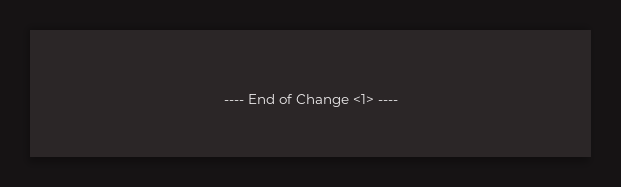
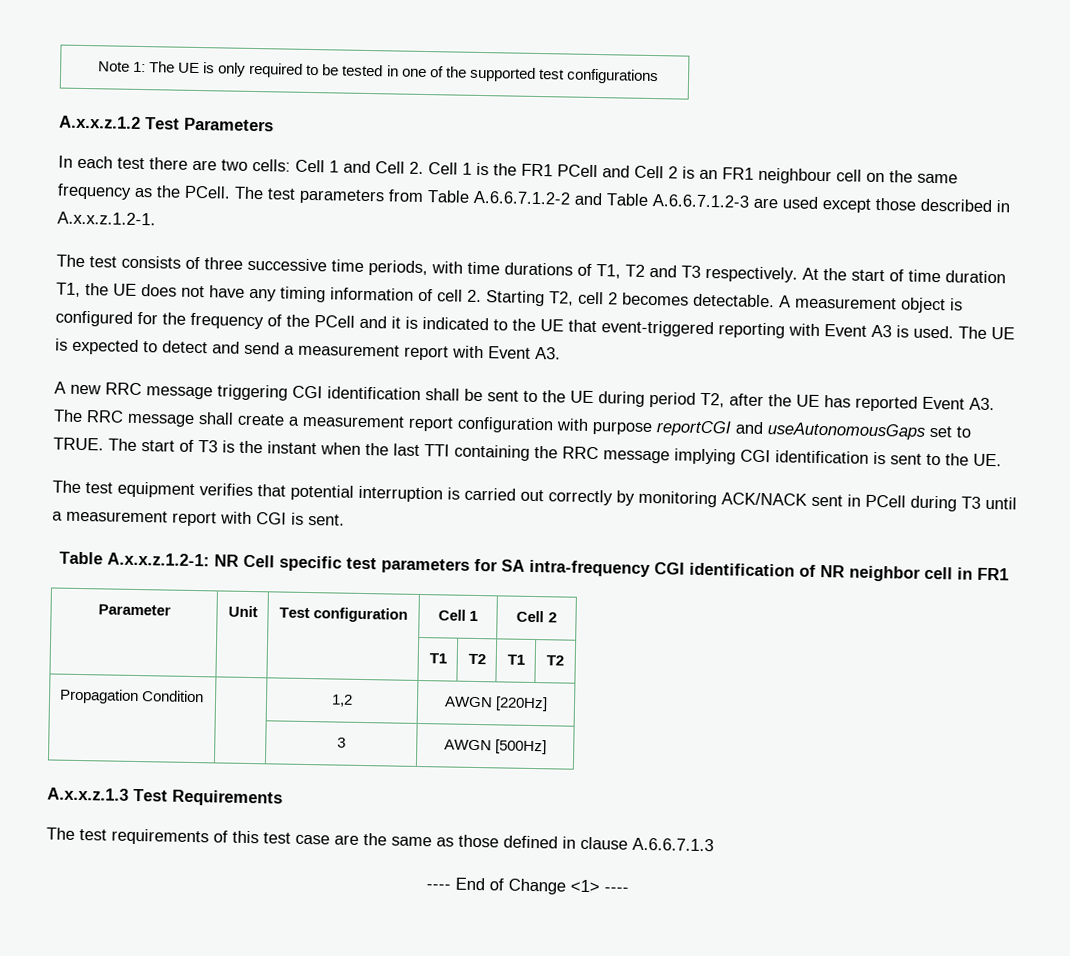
(223, 102) none -> [98,61,659,85] [59,115,274,132] [58,155,958,185] [57,183,1010,213] [57,211,156,226] [56,254,1006,284] [56,282,963,314] [55,310,1015,340] [55,338,561,361] [54,381,995,412] [53,409,971,440] [53,437,1002,467] [52,480,1017,512] [52,509,345,527] [58,551,1009,582] [97,604,171,616] [227,605,258,618] [278,607,409,623] [437,609,479,622] [516,610,557,623] [428,653,447,664] [467,653,486,665] [506,654,525,665] [546,655,564,666] [58,688,204,705] [331,694,353,707] [443,696,549,712] [337,737,346,748] [443,739,548,755] [47,787,283,807] [46,827,714,852] Note 1: The UE is only required to be tested in one of the supported test configurations // A.x.x.z.1.2 Test Parameters // In each test there are two cells: Cell 1 and Cell 2. Cell 1 is the FR1 PCell and Cell 2 is an FR1 neighbour cell on the same frequency as the PCell. The test parameters from Table A.6.6.7.1.2-2 and Table A.6.6.7.1.2-3 are used except those described in A.x.x.z.1.2-1. // The test consists of three successive time periods, with time durations of T1, T2 and T3 respectively. At the start of time duration T1, the UE does not have any timing information of cell 2. Starting T2, cell 2 becomes detectable. A measurement object is configured for the frequency of the PCell and it is indicated to the UE that event-triggered reporting with Event A3 is used. The UE is expected to detect and send a measurement report with Event A3. // A new RRC message triggering CGI identification shall be sent to the UE during period T2, after the UE has reported Event A3. The RRC message shall create a measurement report configuration with purpose reportCGI and useAutonomousGaps set to TRUE. The start of T3 is the instant when the last TTI containing the RRC message implying CGI identification is sent to the UE. // The test equipment verifies that potential interruption is carried out correctly by monitoring ACK/NACK sent in PCell during T3 until a measurement report with CGI is sent. // Table A.x.x.z.1.2-1: NR Cell specific test parameters for SA intra-frequency CGI identification of NR neighbor cell in FR1 // Parameter | Unit | Test configuration | Cell 1 | Cell 2 // | | | T1 | T2 | T1 | T2 // Propagation Condition | | 1,2 | AWGN [220Hz] // | | 3 | AWGN [500Hz] // A.x.x.z.1.3 Test Requirements // The test requirements of this test case are the same as those defined in clause A.6.6.7.1.3 //

